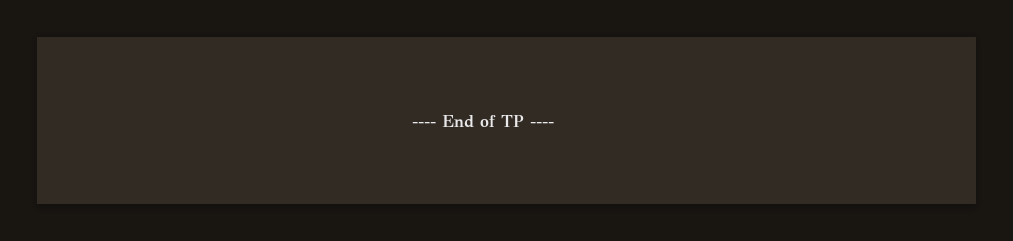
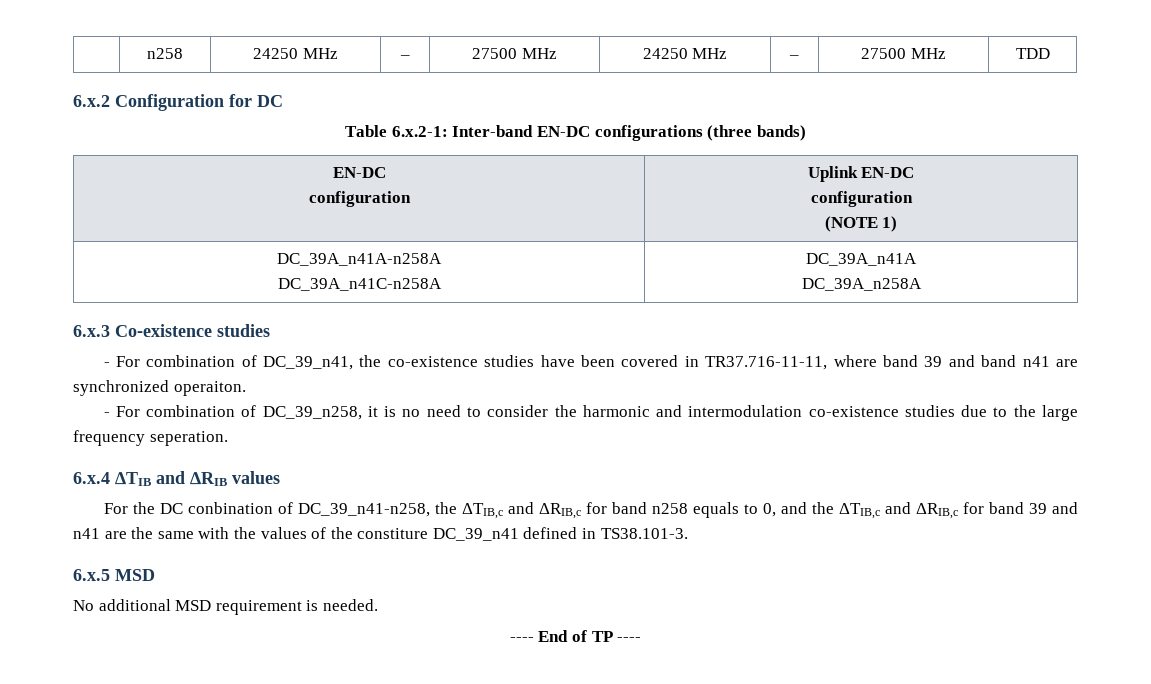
(411, 124) none -> [147,48,183,59] [253,48,338,59] [399,55,410,59] [472,48,557,59] [642,48,728,59] [789,55,799,59] [861,48,946,59] [1015,48,1050,59] [73,94,283,111] [345,125,806,141] [332,167,386,178] [308,191,411,207] [807,166,915,182] [810,191,913,207] [824,216,898,232] [277,253,442,266] [277,278,442,291] [806,253,917,266] [801,278,922,291] [73,324,270,337] [103,355,1079,370] [73,380,246,396] [103,405,1078,421] [73,430,228,446] [73,471,280,486] [103,502,1079,519] [73,527,688,541] [73,569,155,581] [73,599,378,615] | n258 | 24250 MHz | – | 27500 MHz | 24250 MHz | – | 27500 MHz | TDD // 6.x.2 Configuration for DC // Table 6.x.2-1: Inter-band EN-DC configurations (three bands) // EN-DC // configuration | Uplink EN-DC // configuration // (NOTE 1) // DC_39A_n41A-n258A // DC_39A_n41C-n258A | DC_39A_n41A // DC_39A_n258A // 6.x.3 Co-existence studies // - For combination of DC_39_n41, the co-existence studies have been covered in TR37.716-11-11, where band 39 and band n41 are synchronized operaiton. // - For combination of DC_39_n258, it is no need to consider the harmonic and intermodulation co-existence studies due to the large frequency seperation. // 6.x.4 ∆TIB and ∆RIB values // For the DC conbination of DC_39_n41-n258, the ΔTIB,c and ΔRIB,c for band n258 equals to 0, and the ΔTIB,c and ΔRIB,c for band 39 and n41 are the same with the values of the constiture DC_39_n41 defined in TS38.101-3. // 6.x.5 MSD // No additional MSD requirement is needed. //

